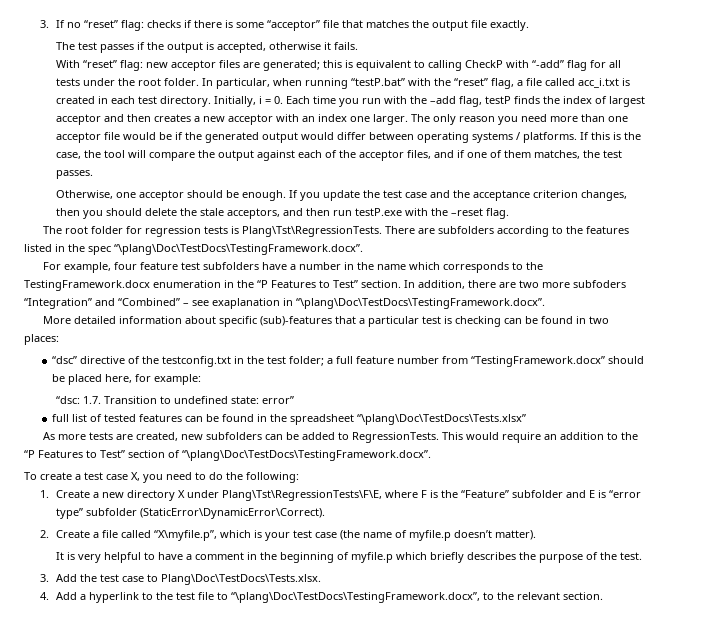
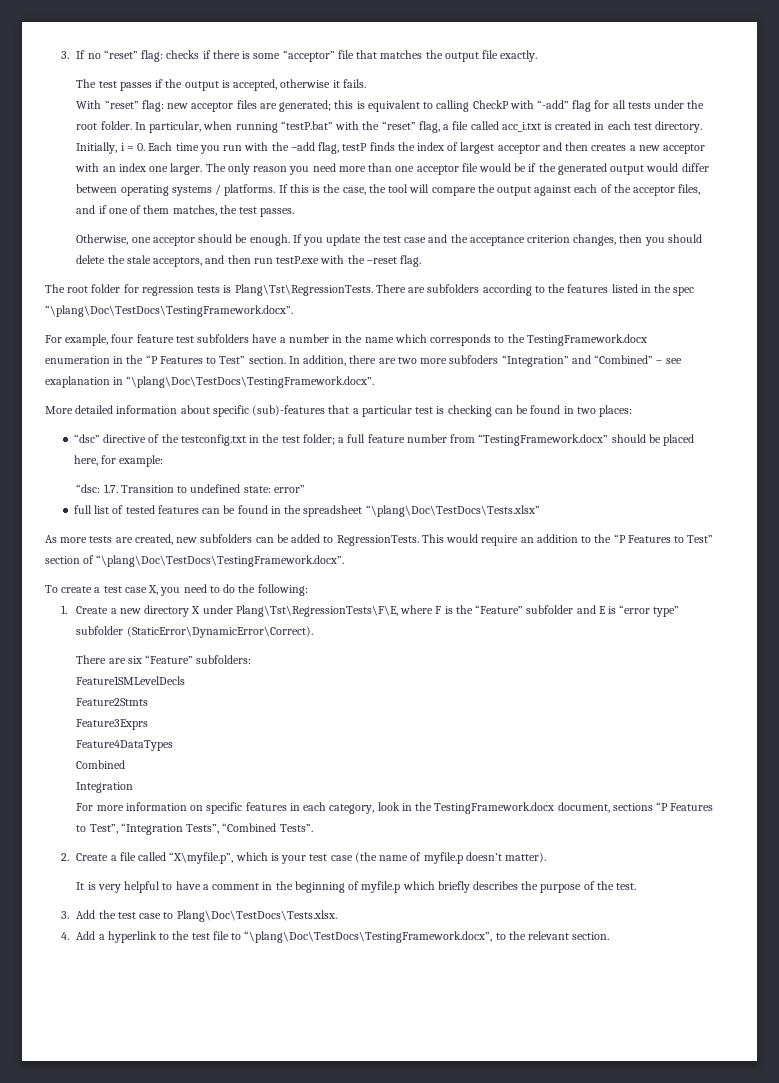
(325, 513) none -> [76,655,252,664] [76,676,186,685] [76,698,149,706] [76,719,149,730] [76,740,174,751] [76,760,126,769] [76,782,134,793] [76,802,714,814] [76,823,313,835] // There are six “Feature” subfolders: // Feature1SMLevelDecls // Feature2Stmts // Feature3Exprs // Feature4DataTypes // Combined // Integration // For more information on specific features in each category, look in the TestingFramework.docx document, sections “P Features to Test”, “Integration Tests”, “Combined Tests”.

